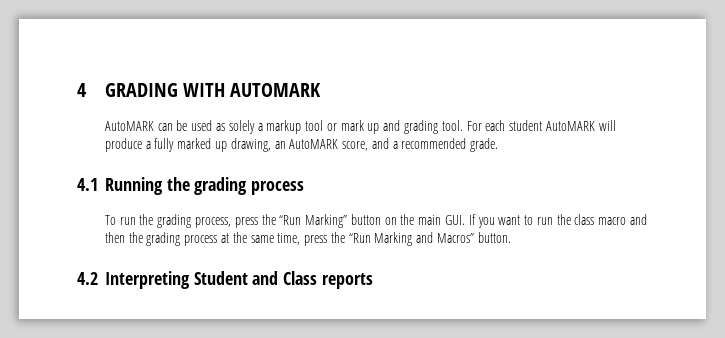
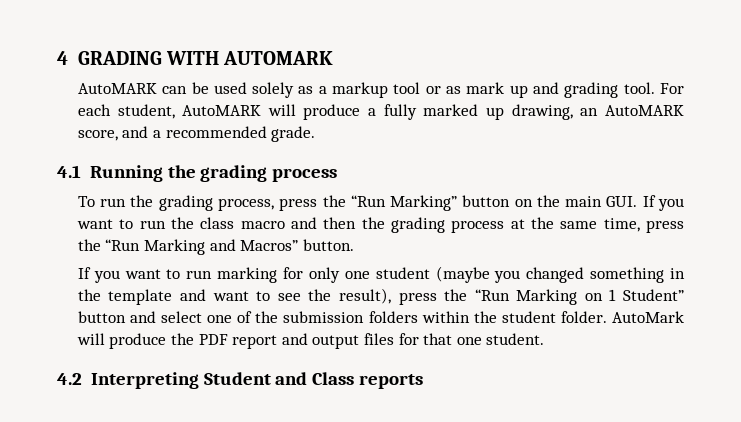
[215,120,255,134] as solely -> [252,82,314,98] solely as
(337, 127) none -> [446,86,462,94] as
[509,120,543,131] student -> [117,104,175,119] student,
(511, 237) none -> [77,266,685,283] [77,288,685,305] [77,311,684,323] [76,333,545,349] // If you want to run marking for only one student (maybe you changed something in the template and want to see the result), press the “Run Marking on 1 Student” button and select one of the submission folders within the student folder. AutoMark will produce the PDF report and output files for that one student.

